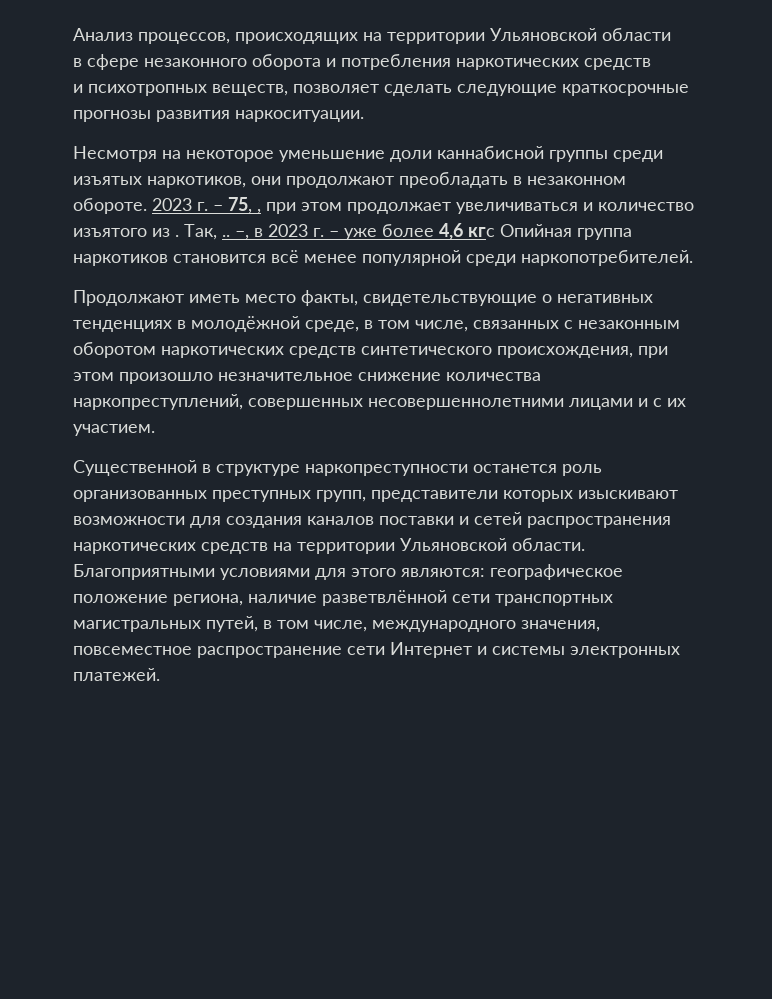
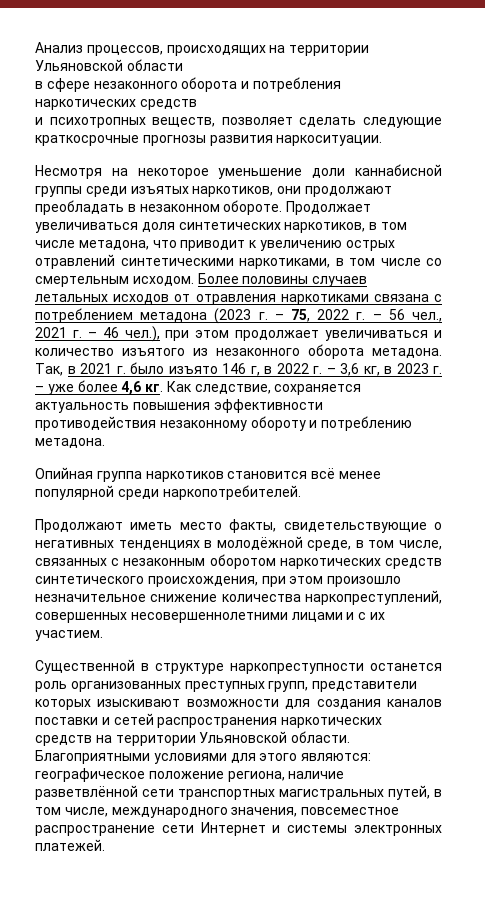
[152,197,261,214] 2023 г. – 75, , -> [286,201,372,215] [35,222,407,233] [35,240,395,251] [35,254,442,269] [35,273,368,287] [35,294,442,305] [35,308,442,324] [35,326,160,342] Продолжает увеличиваться доля синтетических наркотиков, в том числе метадона, что приводит к увеличению острых отравлений синтетическими наркотиками, в том числе со смертельным исходом. Более половины случаев летальных исходов от отравления наркотиками связана с потреблением метадона (2023 г. – 75, 2022 г. – 56 чел., 2021 г. – 46 чел.),
[175,224,249,240] . Так, .. –, -> [216,344,442,359] [35,362,380,376] незаконного оборота метадона. Так, в 2021 г. было изъято 146 г, в 2022 г. – 3,6 кг,
[468,227,495,237] кгс -> [145,381,362,395] [35,399,323,413] [35,416,413,431] [35,438,105,448] кг. Как следствие, сохраняется актуальность повышения эффективности противодействия незаконному обороту и потреблению метадона. //

